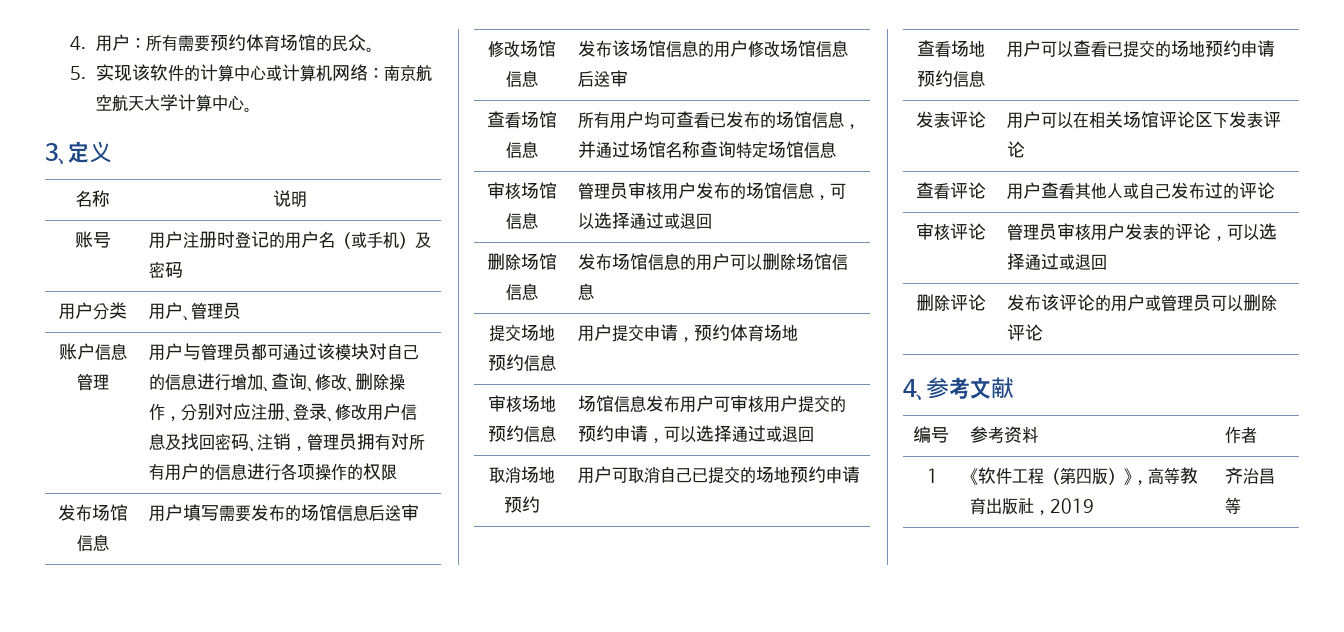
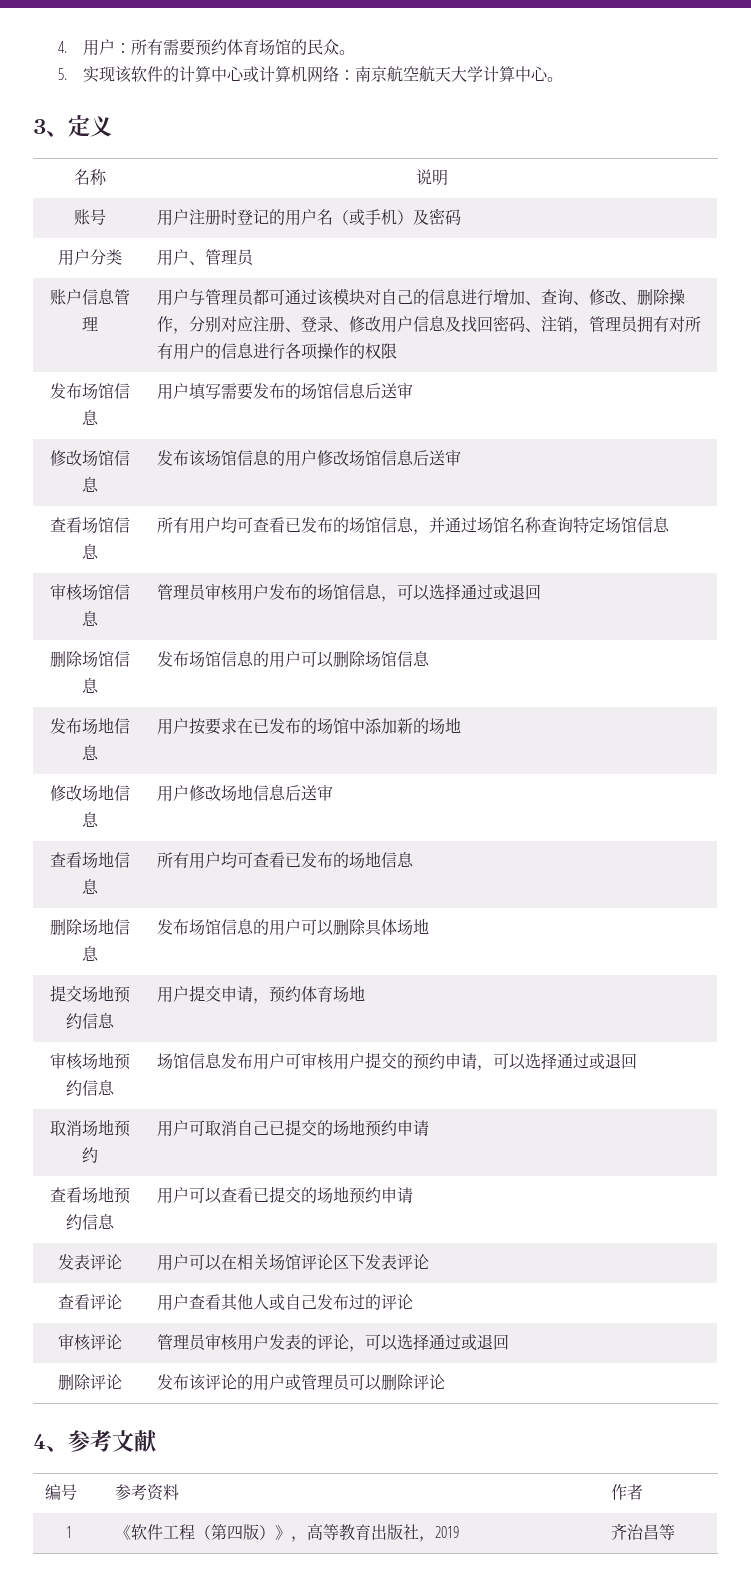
(594, 291) none -> [49,717,130,734] [81,745,99,760] [157,717,462,735] [49,784,130,801] [81,812,99,827] [157,784,334,802] [49,851,130,868] [81,879,99,894] [157,851,415,869] [49,918,130,935] [81,946,99,961] [157,918,430,936] // 发布场地信息 | 用户按要求在已发布的场馆中添加新的场地 // 修改场地信息 | 用户修改场地信息后送审 // 查看场地信息 | 所有用户均可查看已发布的场地信息 // 删除场地信息 | 发布场馆信息的用户可以删除具体场地

